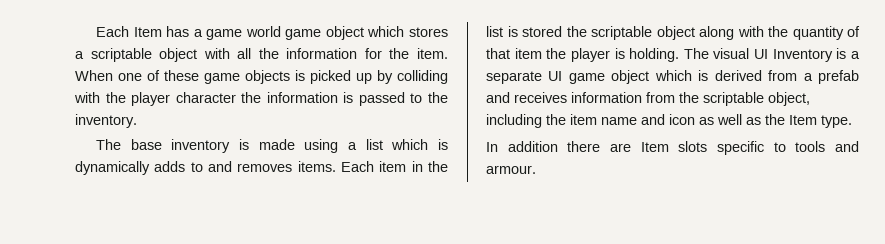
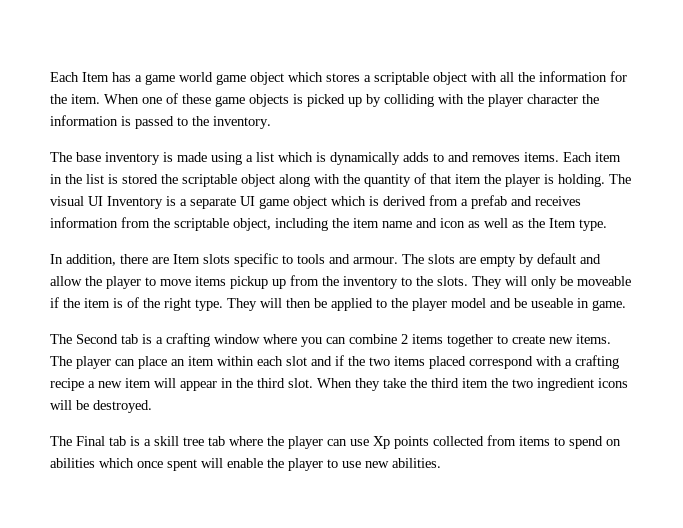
[507,141,558,152] addition -> [66,254,116,266] addition,
(536, 169) none -> [402,253,601,267] [50,275,631,289] [50,297,626,311] [50,333,611,347] [50,355,619,369] [50,378,628,391] [50,400,152,413] [50,435,621,449] [50,458,441,471] The slots are empty by default and allow the player to move items pickup up from the inventory to the slots. They will only be moveable if the item is of the right type. They will then be applied to the player model and be useable in game. // The Second tab is a crafting window where you can combine 2 items together to create new items. The player can place an item within each slot and if the two items placed correspond with a crafting recipe a new item will appear in the third slot. When they take the third item the two ingredient icons will be destroyed. // The Final tab is a skill tree tab where the player can use Xp points collected from items to spend on abilities which once spent will enable the player to use new abilities.

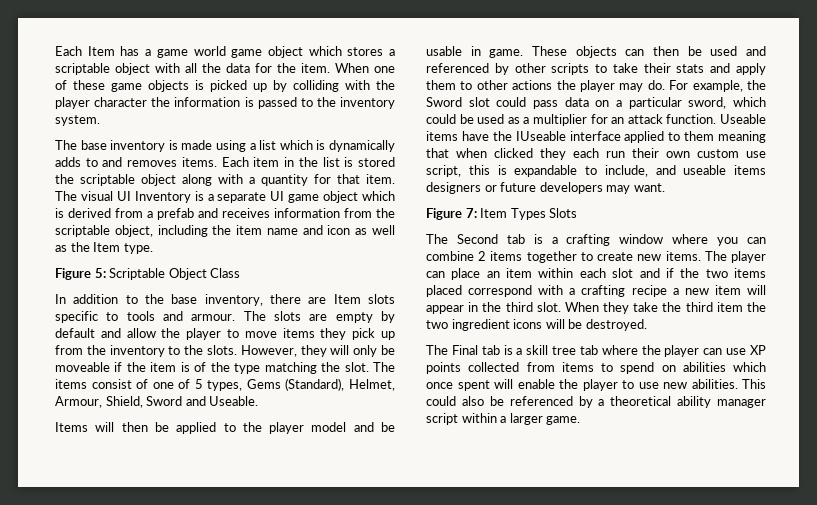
[539,71,607,82] information -> [226,63,250,73] data
[213,116,271,129] inventory. -> [340,97,395,109] [55,115,100,126] inventory system.
[343,173,605,187] the quantity of that item the player is holding. -> [249,174,395,186] a quantity for that item.
[50,254,116,266] In addition, -> [55,268,241,280] [55,294,263,306] Figure 5: Scriptable Object Class // In addition to the base inventory,
[230,276,268,289] pickup -> [320,328,376,340] they pick
[472,276,502,289] They -> [240,345,327,357] However, they
[164,298,257,311] right type. They -> [234,362,395,374] [55,378,396,391] [55,396,259,408] [55,422,88,432] type matching the slot. The items consist of one of 5 types, Gems (Standard), Helmet, Armour, Shield, Sword and Useable. // Items
[531,298,573,308] useable -> [426,46,462,56] usable
(626, 305) none -> [532,46,766,58] [426,63,766,75] [426,80,766,92] [426,97,766,109] [426,114,766,126] [426,131,766,143] [426,148,766,160] [426,165,766,177] [426,182,665,194] [426,208,578,220] These objects can then be used and referenced by other scripts to take their stats and apply them to other actions the player may do. For example, the Sword slot could pass data on a particular sword, which could be used as a multiplier for an attack function. Useable items have the IUseable interface applied to them meaning that when clicked they each run their own custom use script, this is expandable to include, and useable items designers or future developers may want. // Figure 7: Item Types Slots
[373,436,390,449] Xp -> [750,345,766,355] XP
(441, 463) none -> [742,379,766,389] [426,396,766,408] [426,413,581,425] This could also be referenced by a theoretical ability manager script within a larger game.

